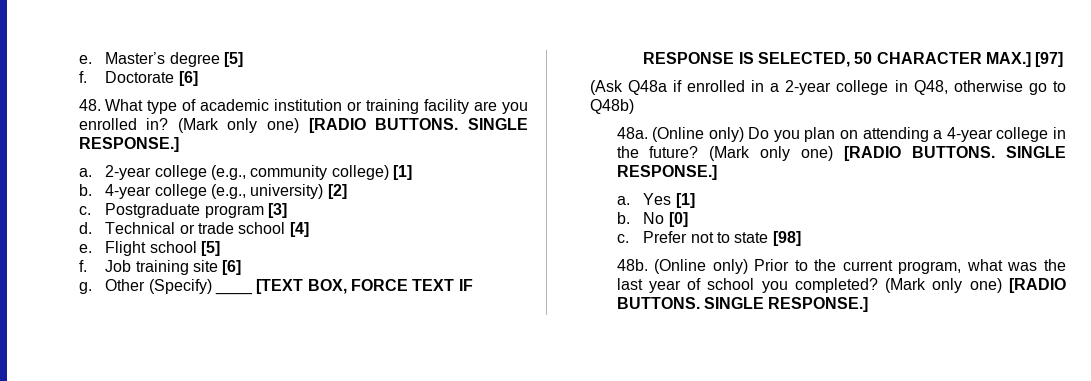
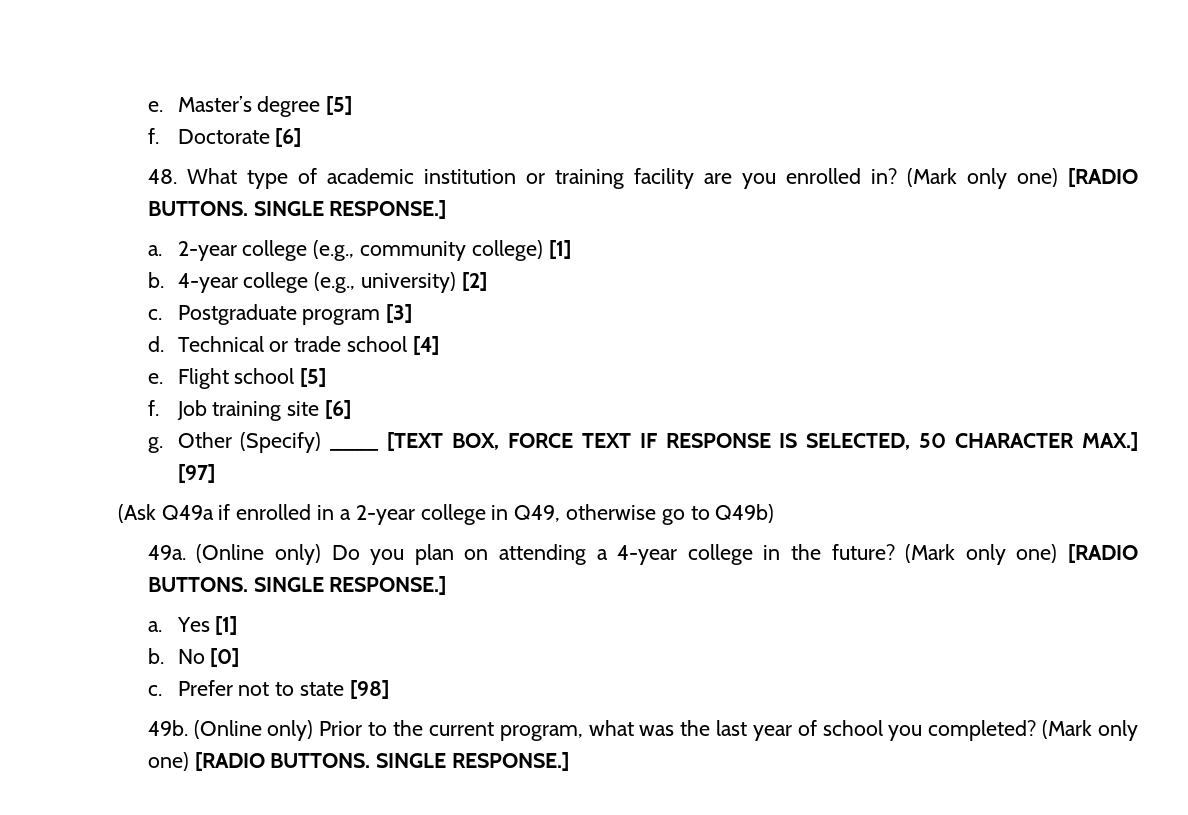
[627,80,667,95] Q48a -> [161,505,214,520] Q49a
[913,80,948,95] Q48, -> [514,505,561,522] Q49,
[589,99,634,114] [616,127,648,139] Q48b) // 48a. -> [715,504,775,523] [147,545,186,560] Q49b) // 49a.
[616,259,648,271] 48b. -> [147,720,188,736] 49b.

